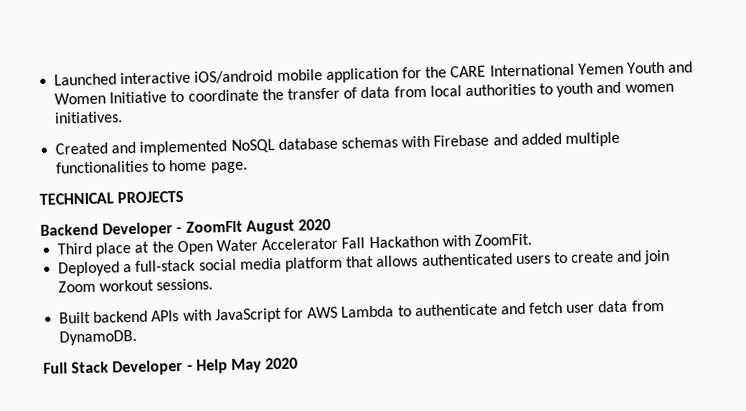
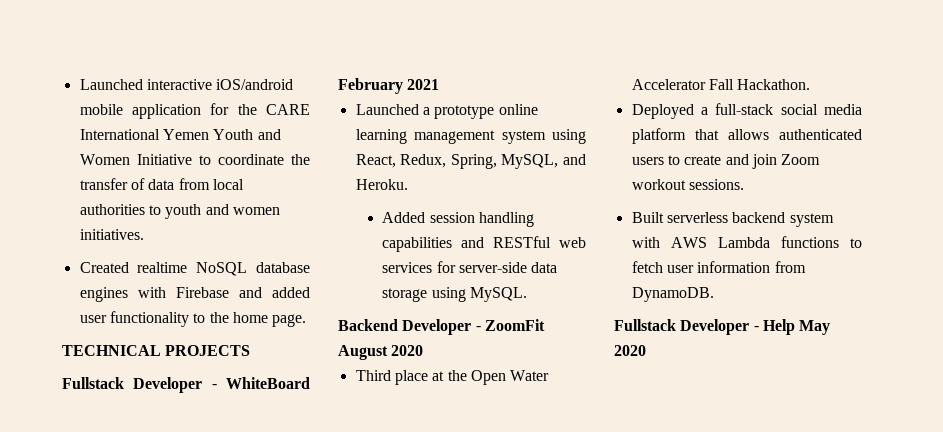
[111,140,228,156] and implemented -> [137,262,188,273] realtime
[340,136,398,149] schemas -> [79,287,128,302] engines
[564,131,620,148] [56,160,167,174] multiple functionalities to -> [79,311,229,327] user functionality to the
(185, 197) none -> [62,377,310,393] [338,78,440,94] [355,104,538,119] [355,129,586,144] [355,154,586,169] [355,179,408,190] [382,212,534,227] [382,236,586,252] [382,261,558,273] [382,287,527,302] // Fullstack Developer - WhiteBoard February 2021 // Launched a prototype online learning management system using React, Redux, Spring, MySQL, and Heroku. // Added session handling capabilities and RESTful web services for server-side data storage using MySQL.
[368,233,532,249] Hackathon with ZoomFit. -> [737,79,811,90] Hackathon.
[93,302,526,324] backend APIs with JavaScript for AWS Lambda to authenticate and -> [666,212,834,227] [631,236,862,248] serverless backend system with AWS Lambda functions to
[598,300,629,313] data -> [697,261,771,273] information
[43,361,110,374] Full Stack -> [614,319,676,331] Fullstack

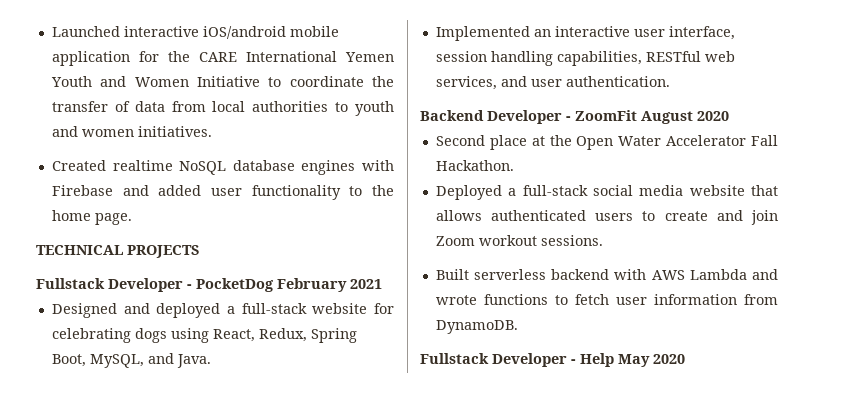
[226,377,310,389] WhiteBoard -> [196,278,274,292] PocketDog
[355,104,538,119] [355,129,586,144] [355,154,586,169] [355,179,408,190] [382,212,534,227] [382,236,586,252] [382,261,558,273] [382,287,527,302] Launched a prototype online learning management system using React, Redux, Spring, MySQL, and Heroku. // Added session handling capabilities and RESTful web services for server-side data storage using MySQL. -> [51,303,395,318] [51,328,357,343] [51,353,211,368] [435,26,735,41] [435,51,735,66] [435,76,670,90] Designed and deployed a full-stack website for celebrating dogs using React, Redux, Spring Boot, MySQL, and Java. // Implemented an interactive user interface, session handling capabilities, RESTful web services, and user authentication.
[355,370,391,381] Third -> [435,135,485,146] Second
[631,128,686,144] platform -> [689,185,745,196] website
[789,213,834,227] system -> (610, 274) none
(770, 242) none -> [752,269,778,280] [435,295,477,305] and wrote

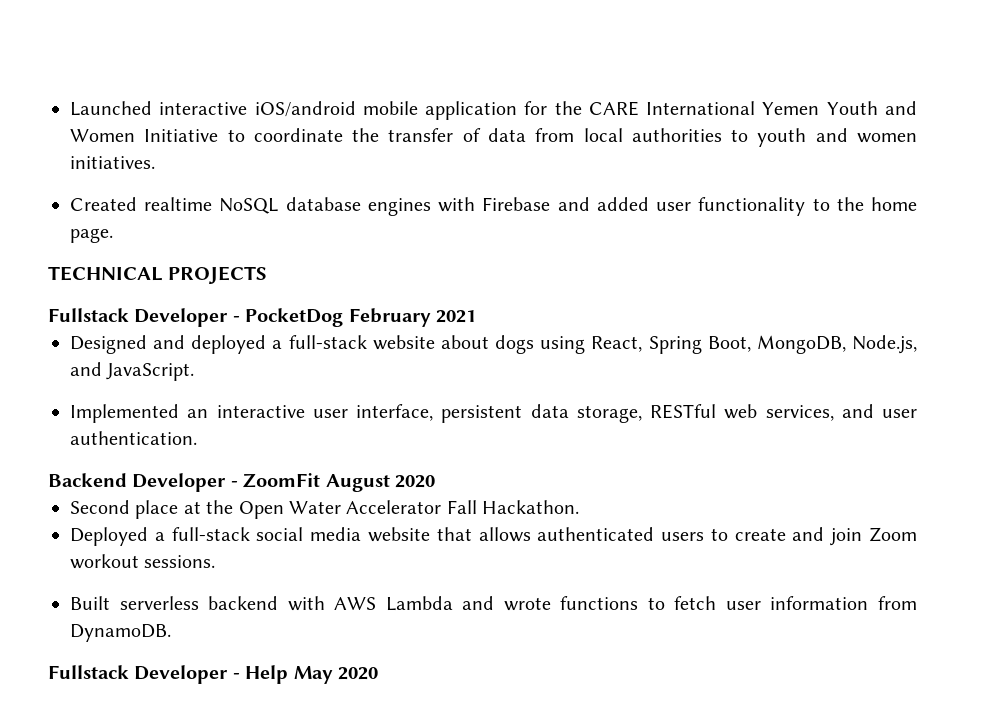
[374,303,395,314] [51,328,131,343] for celebrating -> [440,335,489,349] about
[258,328,307,342] Redux, -> (643, 344) none
[89,353,211,368] MySQL, and Java. -> [756,335,918,354] [70,362,195,381] MongoDB, Node.js, and JavaScript.
[435,51,642,66] session handling capabilities, -> [441,404,642,423] persistent data storage,

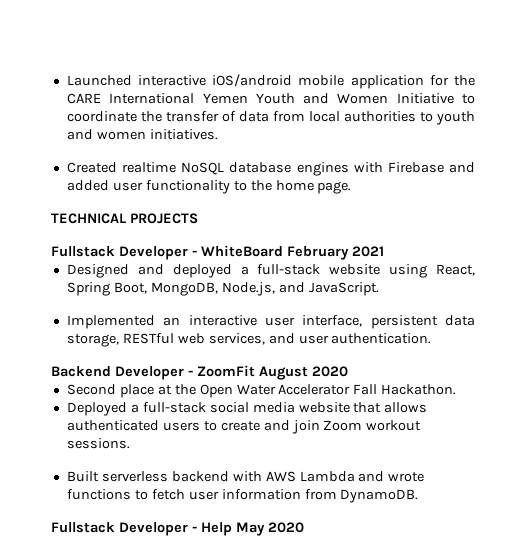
[245,308,344,327] PocketDog -> [200,245,283,257] WhiteBoard
[440,335,535,354] about dogs -> (381, 269) none

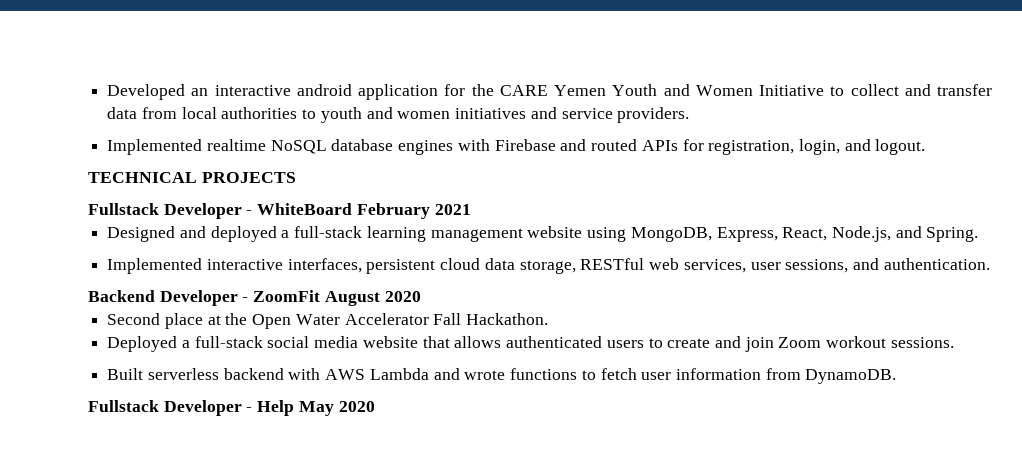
[66,74,345,87] Launched interactive iOS/android mobile -> [107,84,352,100] Developed an interactive android
[109,93,195,104] International -> (548, 90) none
[66,111,236,122] coordinate the transfer of -> [850,84,992,96] collect and transfer
[149,129,218,140] [66,162,117,173] initiatives. // Created -> [455,107,690,123] [107,139,203,155] initiatives and service providers. // Implemented
[66,180,352,194] added user functionality to the home page. -> [591,139,926,155] routed APIs for registration, login, and logout.
[329,264,475,278] [66,282,218,296] website using React, Spring Boot, MongoDB, -> [366,226,828,242] learning management website using MongoDB, Express, React,
[308,282,379,296] [66,315,438,329] JavaScript. // Implemented an interactive user interface, persistent -> [926,227,979,242] [107,258,481,274] Spring. // Implemented interactive interfaces, persistent cloud
[268,333,329,344] and user -> [750,258,879,273] user sessions, and

